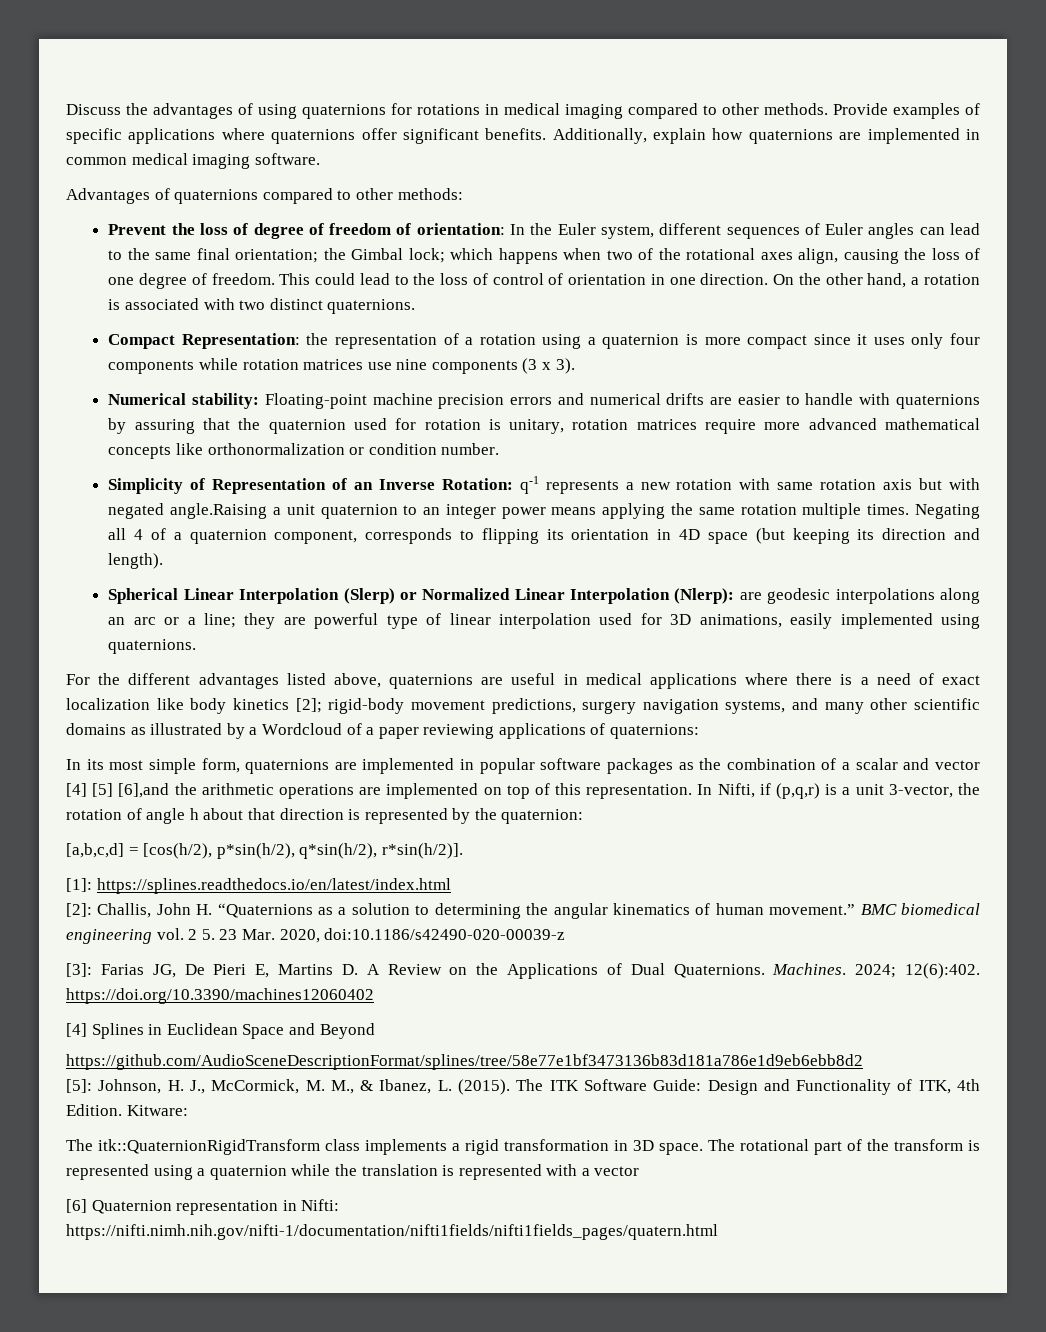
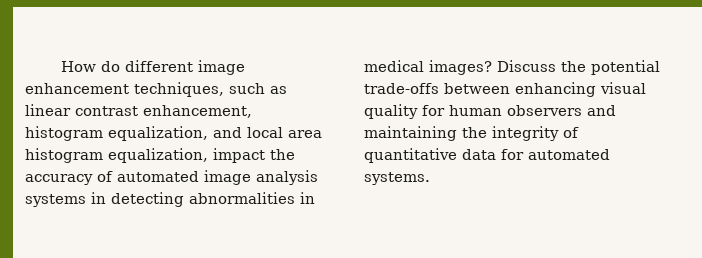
[66,103,980,119] [66,128,980,144] [66,153,320,169] [66,188,463,204] [108,223,981,239] [108,248,980,264] [108,273,981,289] [108,298,416,314] [108,333,980,349] [108,358,575,374] [108,393,980,409] [108,418,980,434] [108,443,500,459] [108,476,980,494] [108,503,980,519] [108,528,981,544] [108,553,164,569] [108,588,981,604] [108,613,980,629] [108,639,197,654] [66,673,980,689] [66,698,980,714] [66,723,700,739] [66,758,981,774] [66,783,980,799] [66,808,584,824] [66,843,463,859] [66,878,451,894] [66,903,980,919] [66,928,566,944] [66,963,981,979] [66,988,374,1004] [66,1023,375,1039] [66,1054,863,1070] [66,1079,980,1095] [66,1104,188,1116] [66,1139,980,1155] [66,1164,640,1180] [66,1199,340,1215] [66,1224,718,1240] Discuss the advantages of using quaternions for rotations in medical imaging compared to other methods. Provide examples of specific applications where quaternions offer significant benefits. Additionally, explain how quaternions are implemented in common medical imaging software. // Advantages of quaternions compared to other methods: // Prevent the loss of degree of freedom of orientation: In the Euler system, different sequences of Euler angles can lead to the same final orientation; the Gimbal lock; which happens when two of the rotational axes align, causing the loss of one degree of freedom. This could lead to the loss of control of orientation in one direction. On the other hand, a rotation is associated with two distinct quaternions. // Compact Representation: the representation of a rotation using a quaternion is more compact since it uses only four components while rotation matrices use nine components (3 x 3). // Numerical stability: Floating-point machine precision errors and numerical drifts are easier to handle with quaternions by assuring that the quaternion used for rotation is unitary, rotation matrices require more advanced mathematical concepts like orthonormalization or condition number. // Simplicity of Representation of an Inverse Rotation: q-1 represents a new rotation with same rotation axis but with negated angle.Raising a unit quaternion to an integer power means applying the same rotation multiple times. Negating all 4 of a quaternion component, corresponds to flipping its orientation in 4D space (but keeping its direction and length). // Spherical Linear Interpolation (Slerp) or Normalized Linear Interpolation (Nlerp): are geodesic interpolations along an arc or a line; they are powerful type of linear interpolation used for 3D animations, easily implemented using quaternions. // For the different advantages listed above, quaternions are useful in medical applications where there is a need of exact localization like body kinetics [2]; rigid-body movement predictions, surgery navigation systems, and many other scientific domains as illustrated by a Wordcloud of a paper reviewing applications of quaternions: // In its most simple form, quaternions are implemented in popular software packages as the combination of a scalar and vector [4] [5] [6],and the arithmetic operations are implemented on top of this representation. In Nifti, if (p,q,r) is a unit 3-vector, the rotation of angle h about that direction is represented by the quaternion: // [a,b,c,d] = [cos(h/2), p*sin(h/2), q*sin(h/2), r*sin(h/2)]. // [1]: https://splines.readthedocs.io/en/latest/index.html // [2]: Challis, John H. “Quaternions as a solution to determining the angular kinematics of human movement.” BMC biomedical engineering vol. 2 5. 23 Mar. 2020, doi:10.1186/s42490-020-00039-z // [3]: Farias JG, De Pieri E, Martins D. A Review on the Applications of Dual Quaternions. Machines. 2024; 12(6):402. https://doi.org/10.3390/machines12060402 // [4] Splines in Euclidean Space and Beyond // https://github.com/AudioSceneDescriptionFormat/splines/tree/58e77e1bf3473136b83d181a786e1d9eb6ebb8d2 // [5]: Johnson, H. J., McCormick, M. M., & Ibanez, L. (2015). The ITK Software Guide: Design and Functionality of ITK, 4th Edition. Kitware: // The itk::QuaternionRigidTransform class implements a rigid transformation in 3D space. The rotational part of the transform is represented using a quaternion while the translation is represented with a vector // [6] Quaternion representation in Nifti: https://nifti.nimh.nih.gov/nifti-1/documentation/nifti1fields/nifti1fields_pages/quatern.html -> [61,60,246,75] [25,82,287,97] [25,104,252,118] [25,126,322,141] [25,148,295,163] [25,170,318,185] [25,192,315,207] [364,60,660,75] [364,82,646,97] [364,104,616,119] [364,126,579,141] [364,148,610,163] [364,172,430,185] How do different image enhancement techniques, such as linear contrast enhancement, histogram equalization, and local area histogram equalization, impact the accuracy of automated image analysis systems in detecting abnormalities in medical images? Discuss the potential trade-offs between enhancing visual quality for human observers and maintaining the integrity of quantitative data for automated systems.

